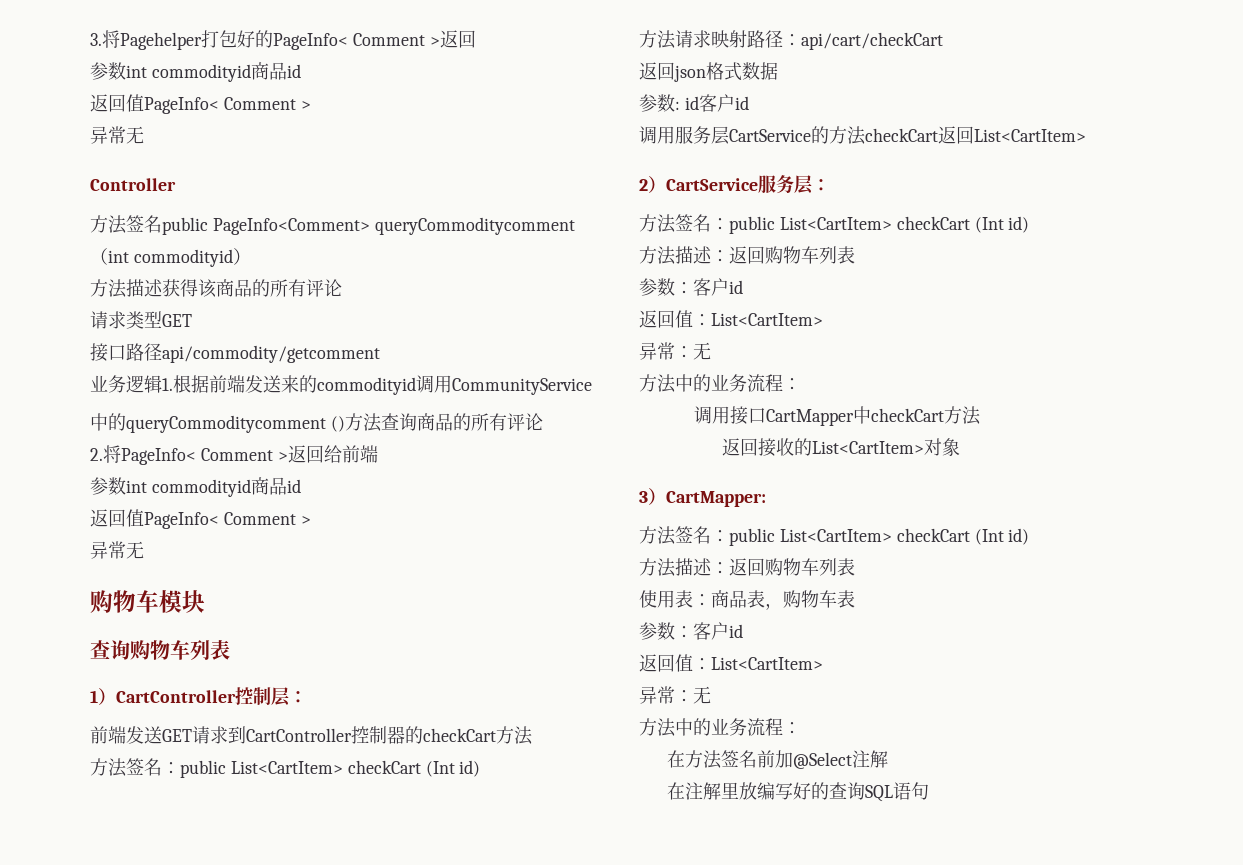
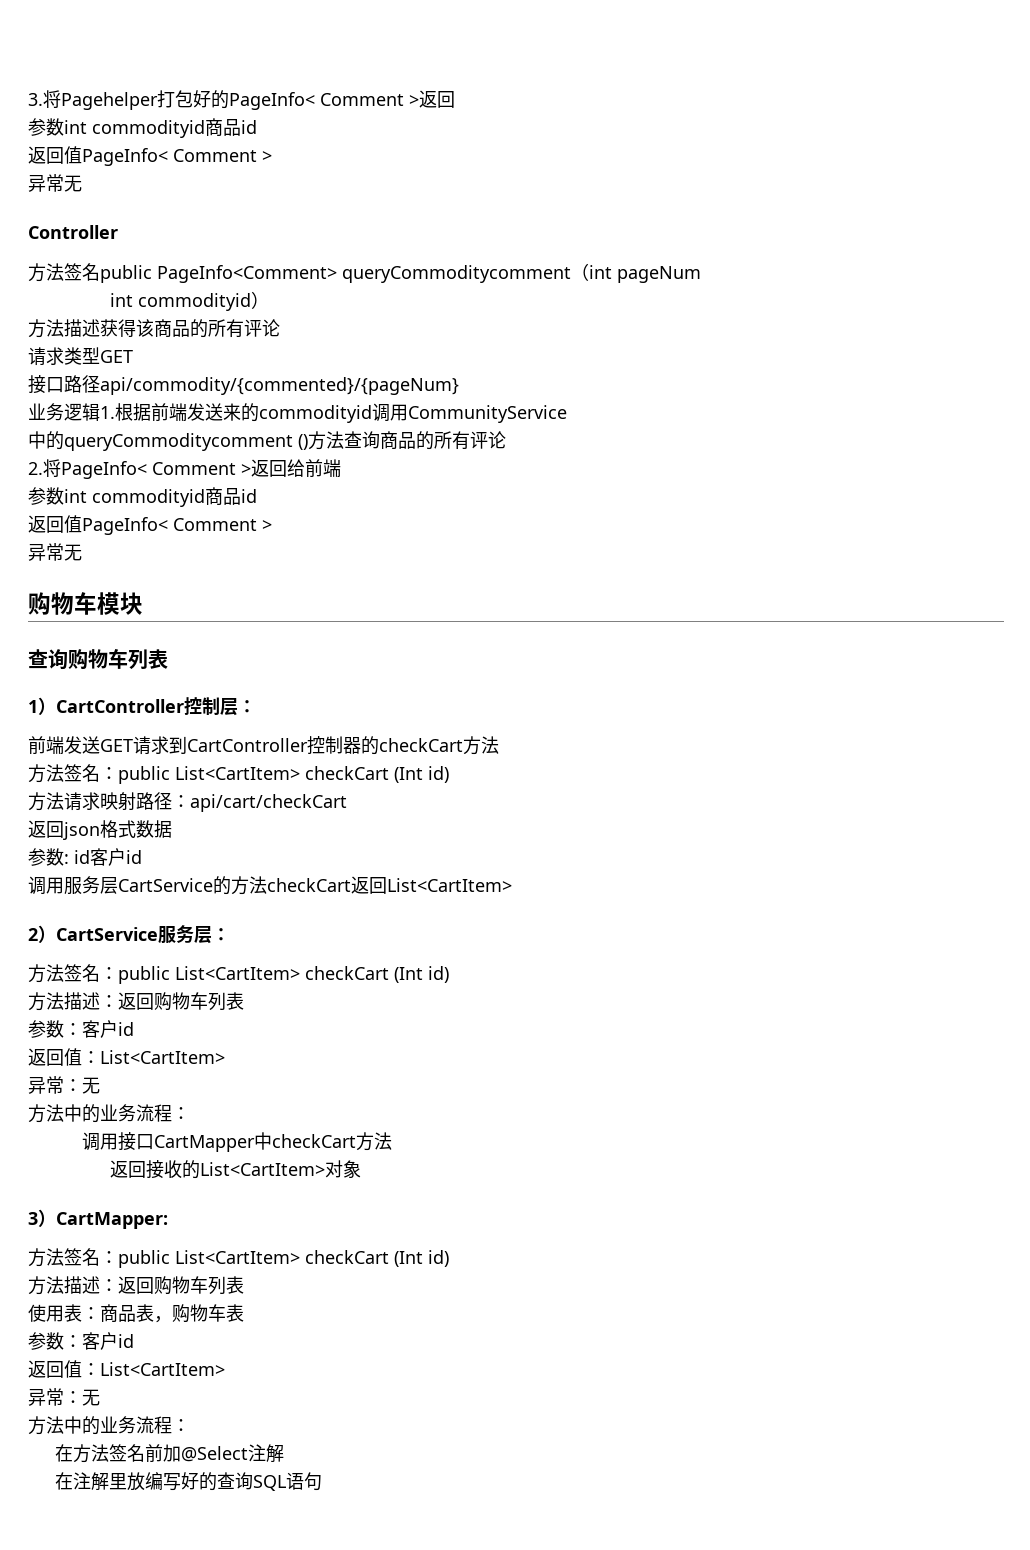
(129, 256) none -> [617,266,701,283] [109,293,133,307] pageNum // int
[162,345,380,363] api/commodity/getcomment -> [100,377,459,395] api/commodity/{commented}/{pageNum}

